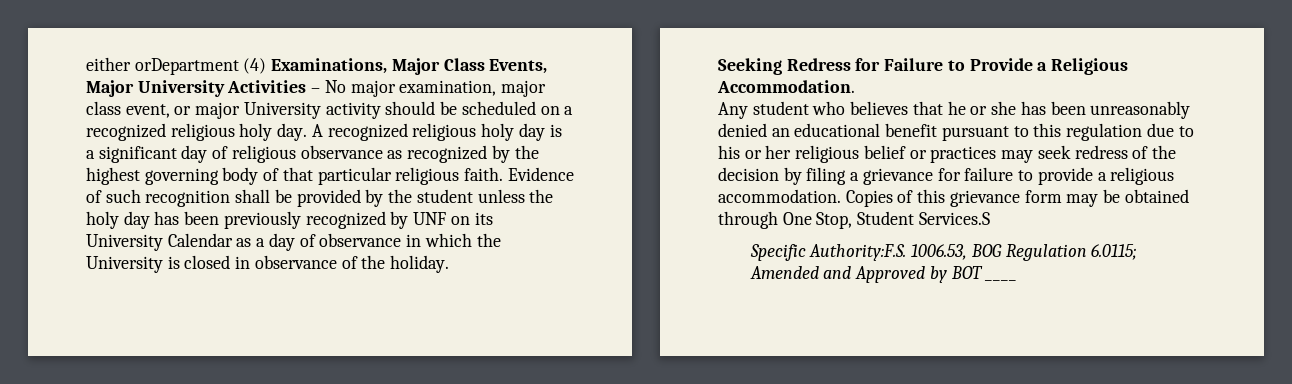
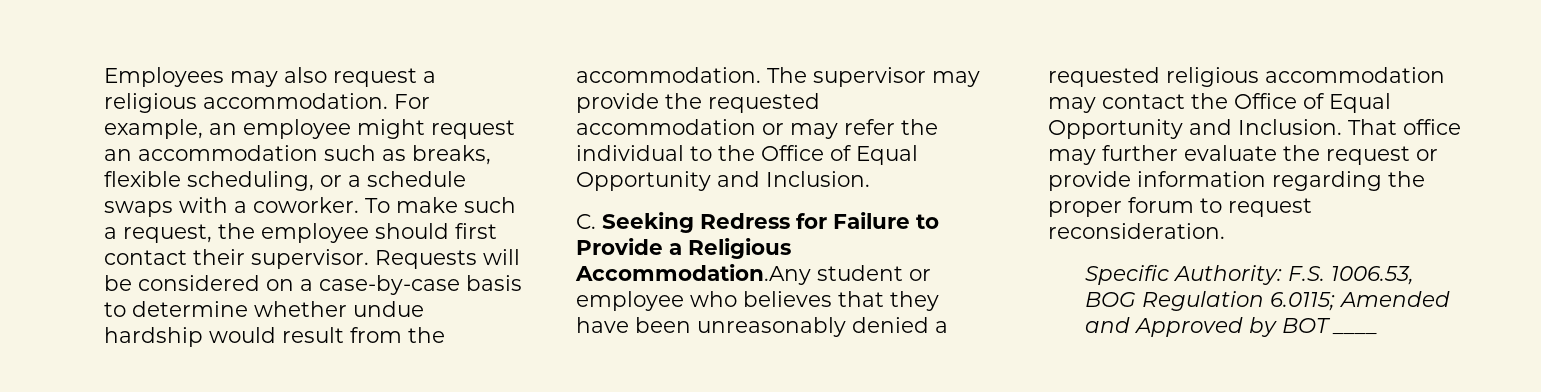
[86,57,548,75] [86,80,547,97] [86,101,574,119] [86,123,562,141] [86,145,539,163] [86,167,574,185] [86,189,554,207] [86,211,493,229] [86,233,501,251] [86,255,450,273] either orDepartment (4) Examinations, Major Class Events, Major University Activities – No major examination, major class event, or major University activity should be scheduled on a recognized religious holy day. A recognized religious holy day is a significant day of religious observance as recognized by the highest governing body of that particular religious faith. Evidence of such recognition shall be provided by the student unless the holy day has been previously recognized by UNF on its University Calendar as a day of observance in which the University is closed in observance of the holiday. // -> [104,67,436,87] [104,93,430,113] [104,119,515,139] [104,145,491,165] [104,171,466,191] [104,197,516,217] [104,223,497,243] [104,249,520,269] [104,275,522,295] [104,301,424,317] [104,327,445,347] [576,67,980,87] [576,93,820,113] [576,119,938,139] [576,145,918,165] [576,171,870,191] [576,214,596,229] Employees may also request a religious accommodation. For example, an employee might request an accommodation such as breaks, flexible scheduling, or a schedule swaps with a coworker. To make such a request, the employee should first contact their supervisor. Requests will be considered on a case-by-case basis to determine whether undue hardship would result from the accommodation. The supervisor may provide the requested accommodation or may refer the individual to the Office of Equal Opportunity and Inclusion. // C.
[717,80,855,93] [718,101,1191,119] [718,123,1194,141] [718,145,1176,163] [718,167,1175,185] [718,189,1189,207] [718,211,990,229] Accommodation. // Any student who believes that he or she has been unreasonably denied an educational benefit pursuant to this regulation due to his or her religious belief or practices may seek redress of the decision by filing a grievance for failure to provide a religious accommodation. Copies of this grievance form may be obtained through One Stop, Student Services.S -> [575,264,931,285] [576,291,939,311] [576,317,948,337] [1048,67,1445,87] [1048,93,1391,113] [1048,119,1461,139] [1048,145,1438,165] [1048,171,1425,191] [1048,197,1312,217] [1048,223,1225,239] Accommodation.Any student or employee who believes that they have been unreasonably denied a requested religious accommodation may contact the Office of Equal Opportunity and Inclusion. That office may further evaluate the request or provide information regarding the proper forum to request reconsideration.
[809,244,907,261] Authority:F.S. -> [1172,265,1325,285] Authority: F.S.

